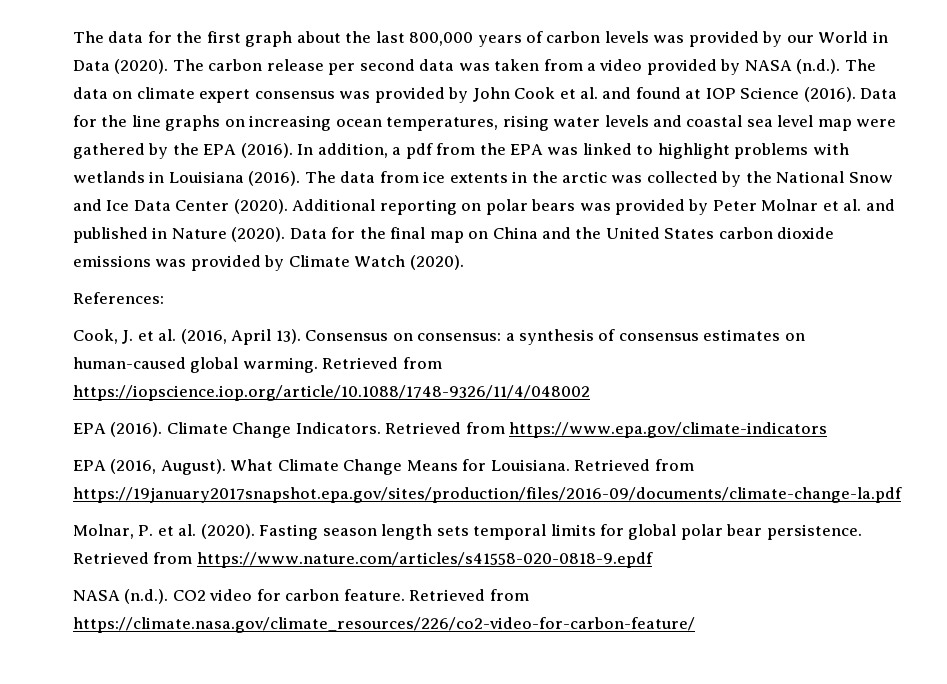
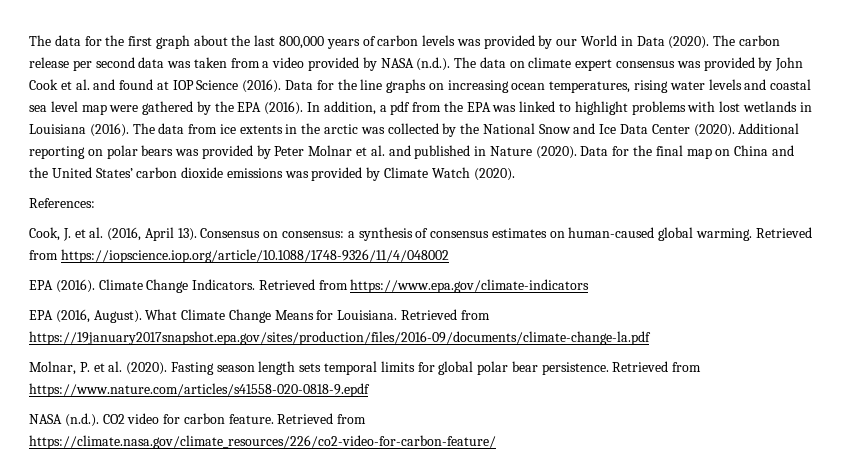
(849, 149) none -> [719,101,741,112] lost
[664,228,715,239] States -> [95,168,133,178] States’

